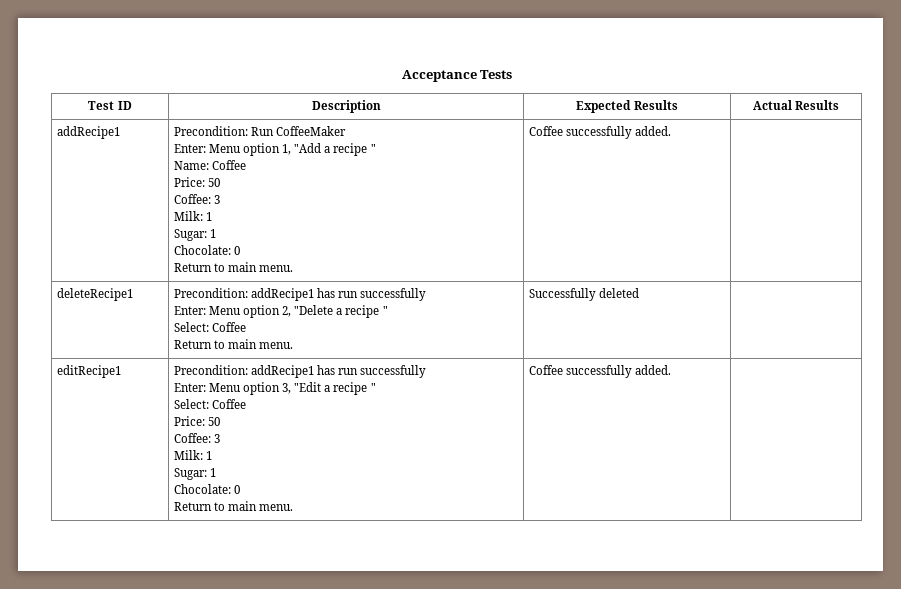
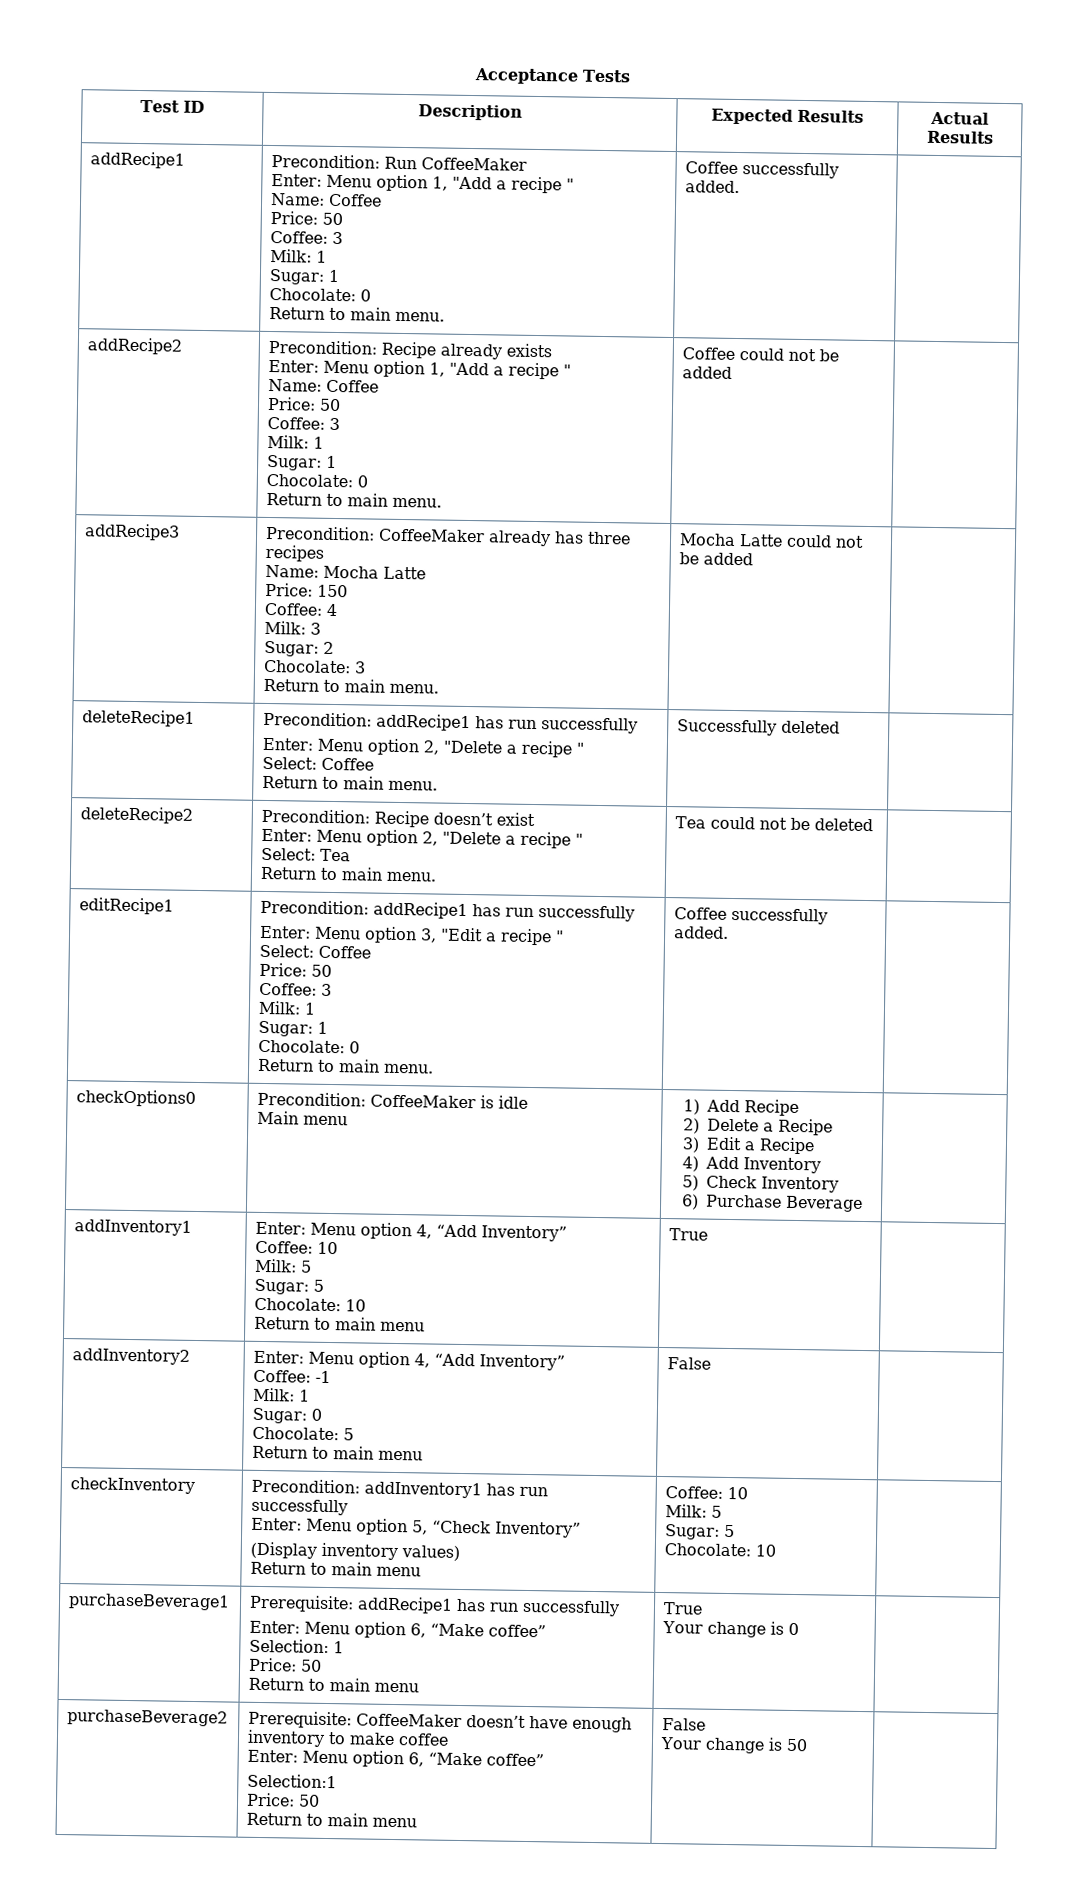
(672, 131) none -> [87,337,183,355] [268,339,553,360] [268,359,572,380] [268,378,380,393] [267,396,342,412] [267,416,341,431] [267,434,325,449] [267,454,338,471] [266,473,369,488] [266,492,443,508] [682,347,840,362] [682,366,733,379] [84,523,181,541] [265,525,632,547] [265,544,325,562] [265,564,427,580] [265,582,349,598] [264,602,339,617] [264,620,322,635] [264,640,335,657] [263,659,367,674] [263,678,440,694] [679,533,865,548] [679,552,754,566] // addRecipe2 | Precondition: Recipe already exists // Enter: Menu option 1, "Add a recipe " // Name: Coffee // Price: 50 // Coffee: 3 // Milk: 1 // Sugar: 1 // Chocolate: 0 // Return to main menu. | Coffee could not be added | // addRecipe3 | Precondition: CoffeeMaker already has three recipes // Name: Mocha Latte // Price: 150 // Coffee: 4 // Milk: 3 // Sugar: 2 // Chocolate: 3 // Return to main menu. | Mocha Latte could not be added |
(639, 293) none -> [80,806,194,824] [261,808,536,828] [261,828,584,849] [261,847,352,862] [260,866,438,882] [675,816,874,832] // deleteRecipe2 | Precondition: Recipe doesn’t exist // Enter: Menu option 2, "Delete a recipe " // Select: Tea // Return to main menu. | Tea could not be deleted |
(672, 370) none -> [76,1089,197,1107] [257,1091,529,1109] [257,1110,349,1126] [683,1099,800,1117] [683,1118,834,1136] [682,1136,816,1155] [682,1156,822,1174] [682,1175,840,1193] [681,1194,864,1212] [74,1219,193,1236] [255,1221,568,1242] [255,1240,339,1255] [254,1258,313,1273] [254,1278,325,1295] [254,1297,367,1312] [254,1316,426,1332] [669,1228,709,1241] [72,1348,191,1365] [253,1350,566,1371] [253,1369,332,1384] [253,1387,311,1402] [252,1407,323,1424] [252,1426,355,1441] [252,1445,424,1461] [667,1357,712,1370] [70,1477,196,1495] [251,1478,549,1499] [251,1498,349,1516] [251,1517,582,1538] [250,1541,461,1561] [250,1561,422,1577] [665,1486,749,1500] [665,1504,723,1518] [665,1524,736,1540] [664,1543,777,1557] [68,1593,231,1611] [249,1594,621,1617] [249,1620,547,1639] [249,1638,345,1654] [248,1657,323,1672] [248,1677,420,1693] [663,1602,704,1615] [662,1621,800,1638] [67,1709,229,1727] [248,1710,633,1733] [247,1729,450,1747] [247,1749,545,1768] [247,1773,338,1789] [246,1792,321,1807] [246,1812,418,1828] [662,1718,707,1731] [660,1737,809,1754] // checkOptions0 | Precondition: CoffeeMaker is idle // Main menu | 1) Add Recipe // 2) Delete a Recipe // 3) Edit a Recipe // 4) Add Inventory // 5) Check Inventory // 6) Purchase Beverage | // addInventory1 | Enter: Menu option 4, “Add Inventory” // Coffee: 10 // Milk: 5 // Sugar: 5 // Chocolate: 10 // Return to main menu | True | // addInventory2 | Enter: Menu option 4, “Add Inventory” // Coffee: -1 // Milk: 1 // Sugar: 0 // Chocolate: 5 // Return to main menu | False | // checkInventory | Precondition: addInventory1 has run successfully // Enter: Menu option 5, “Check Inventory” // (Display inventory values) // Return to main menu | Coffee: 10 // Milk: 5 // Sugar: 5 // Chocolate: 10 | // purchaseBeverage1 | Prerequisite: addRecipe1 has run successfully // Enter: Menu option 6, “Make coffee” // Selection: 1 // Price: 50 // Return to main menu | True // Your change is 0 | // purchaseBeverage2 | Prerequisite: CoffeeMaker doesn’t have enough inventory to make coffee // Enter: Menu option 6, “Make coffee” // Selection:1 // Price: 50 // Return to main menu | False // Your change is 50 |

